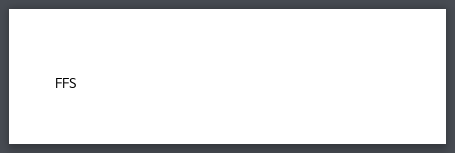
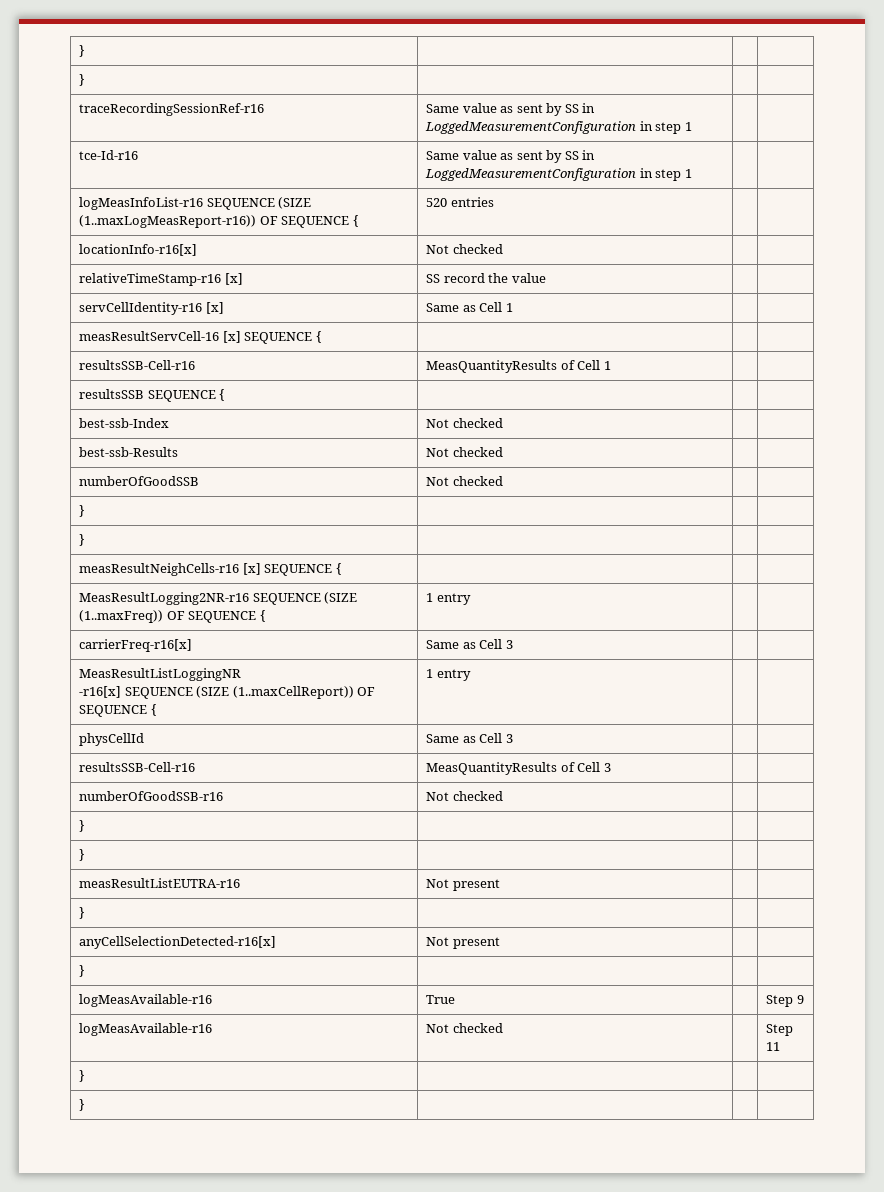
[55,78,77,88] FFS -> [79,45,86,57] [79,74,86,86] [79,103,265,116] [426,103,596,116] [425,121,692,134] [79,150,139,160] [426,150,596,163] [425,168,692,181] [79,197,312,210] [79,215,359,228] [426,197,494,207] [79,244,198,256] [426,244,503,254] [79,273,243,286] [426,273,546,283] [79,302,224,315] [426,302,513,312] [79,331,322,344] [79,360,196,370] [426,360,611,373] [79,389,226,402] [79,418,170,428] [426,418,503,428] [79,447,179,457] [426,447,503,457] [79,476,200,486] [426,476,503,486] [79,505,86,517] [79,534,86,546] [79,563,342,576] [79,592,358,605] [79,610,266,623] [426,593,471,605] [79,639,193,652] [426,639,513,649] [79,668,242,681] [79,686,376,699] [79,704,157,717] [426,669,471,681] [79,733,145,746] [426,733,513,743] [79,762,196,772] [426,762,611,775] [79,791,224,801] [426,791,503,801] [79,820,86,832] [79,849,86,861] [79,878,241,888] [426,879,500,891] [79,907,86,919] [79,936,277,949] [426,937,500,949] [79,965,86,977] [79,994,213,1007] [426,995,456,1004] [766,995,804,1007] [79,1023,213,1036] [426,1023,503,1033] [766,1024,794,1036] [766,1042,781,1051] [79,1070,86,1082] [79,1099,86,1111] } | | | // } | | | // traceRecordingSessionRef-r16 | Same value as sent by SS in LoggedMeasurementConfiguration in step 1 | | // tce-Id-r16 | Same value as sent by SS in LoggedMeasurementConfiguration in step 1 | | // logMeasInfoList-r16 SEQUENCE (SIZE (1..maxLogMeasReport-r16)) OF SEQUENCE { | 520 entries | | // locationInfo-r16[x] | Not checked | | // relativeTimeStamp-r16 [x] | SS record the value | | // servCellIdentity-r16 [x] | Same as Cell 1 | | // measResultServCell-16 [x] SEQUENCE { | | | // resultsSSB-Cell-r16 | MeasQuantityResults of Cell 1 | | // resultsSSB SEQUENCE { | | | // best-ssb-Index | Not checked | | // best-ssb-Results | Not checked | | // numberOfGoodSSB | Not checked | | // } | | | // } | | | // measResultNeighCells-r16 [x] SEQUENCE { | | | // MeasResultLogging2NR-r16 SEQUENCE (SIZE (1..maxFreq)) OF SEQUENCE { | 1 entry | | // carrierFreq-r16[x] | Same as Cell 3 | | // MeasResultListLoggingNR // -r16[x] SEQUENCE (SIZE (1..maxCellReport)) OF SEQUENCE { | 1 entry | | // physCellId | Same as Cell 3 | | // resultsSSB-Cell-r16 | MeasQuantityResults of Cell 3 | | // numberOfGoodSSB-r16 | Not checked | | // } | | | // } | | | // measResultListEUTRA-r16 | Not present | | // } | | | // anyCellSelectionDetected-r16[x] | Not present | | // } | | | // logMeasAvailable-r16 | True | | Step 9 // logMeasAvailable-r16 | Not checked | | Step 11 // } | | | // } | | |

